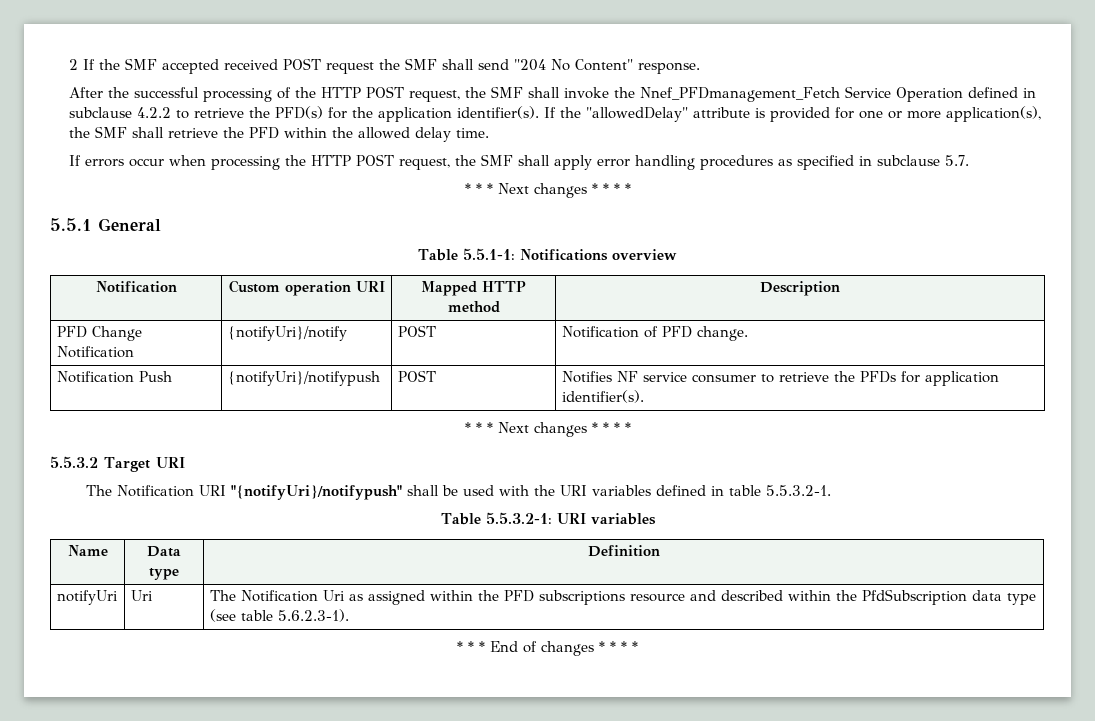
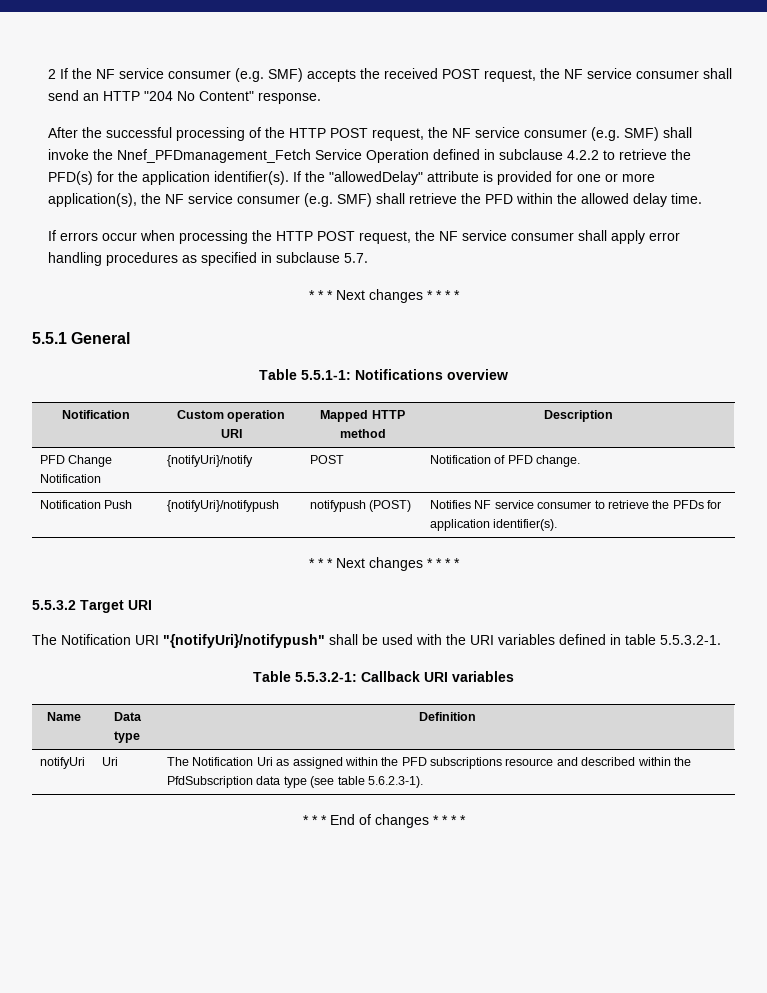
[125,58,510,74] SMF accepted received POST request the SMF shall send -> [95,68,732,82] [47,90,140,101] NF service consumer (e.g. SMF) accepts the received POST request, the NF service consumer shall send an HTTP
[491,86,524,98] SMF -> [451,127,659,141] NF service consumer (e.g. SMF)
[95,126,128,138] SMF -> [164,193,372,207] NF service consumer (e.g. SMF)
[481,154,514,166] SMF -> [438,230,574,241] NF service consumer
[397,370,436,382] POST -> [310,500,412,512] notifypush (POST)
(552, 518) none -> [361,671,420,682] Callback

